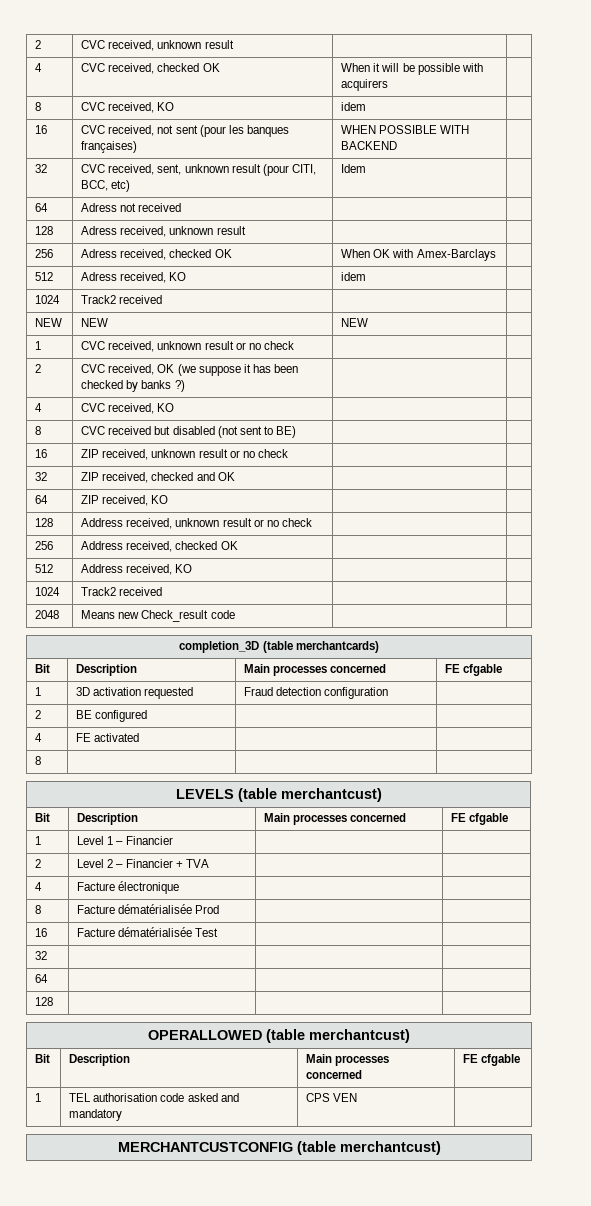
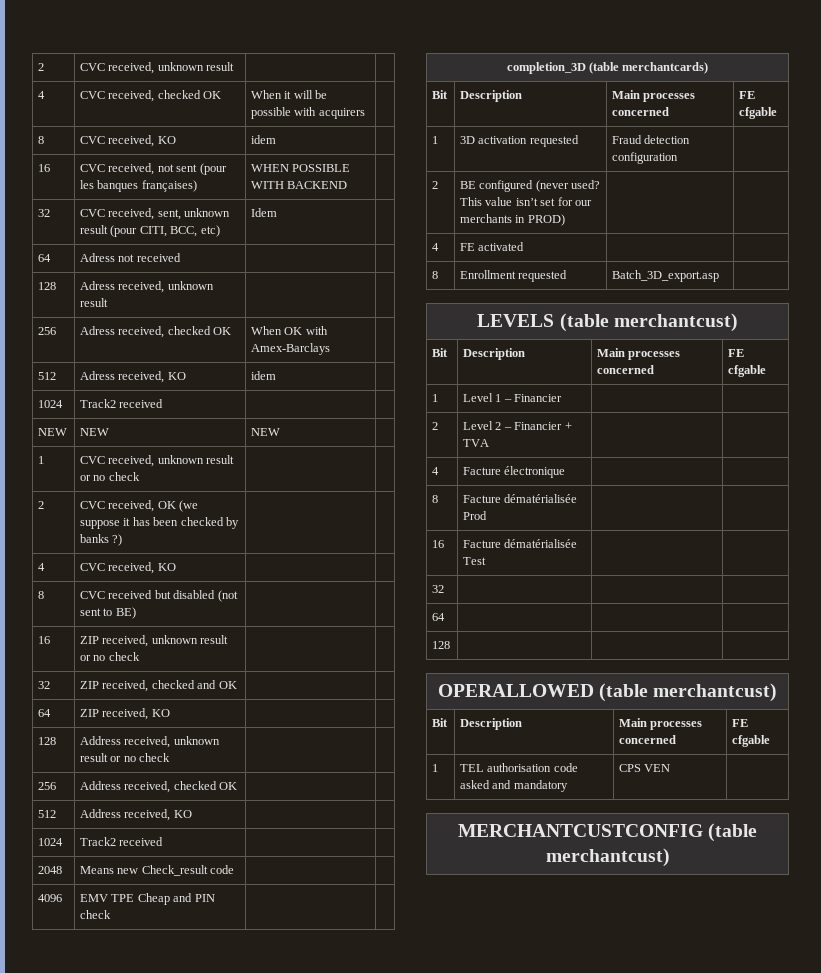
(235, 614) none -> [38,894,63,902] [80,893,215,905] [80,910,112,919] // 4096 | EMV TPE Cheap and PIN check | |
(148, 716) none -> [535,180,601,192] [460,197,592,206] [460,214,565,226] (never used? This value isn’t set for our merchants in PROD)
(42, 760) | -> [460,270,568,282] [612,270,720,282] Enrollment requested | Batch_3D_export.asp

